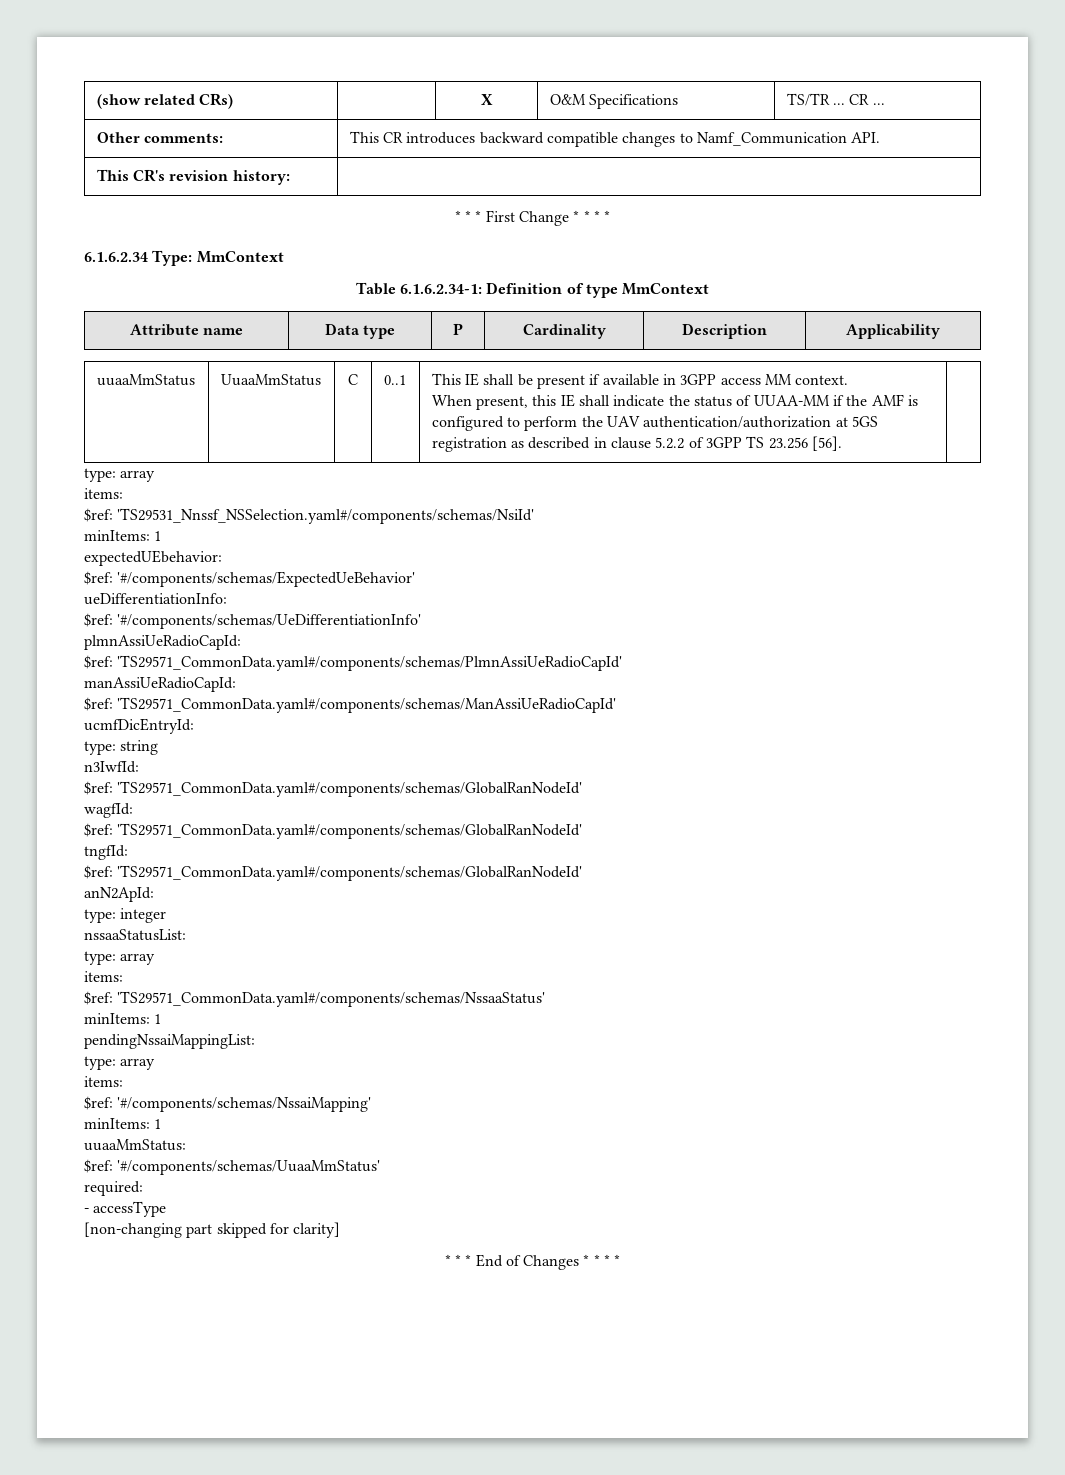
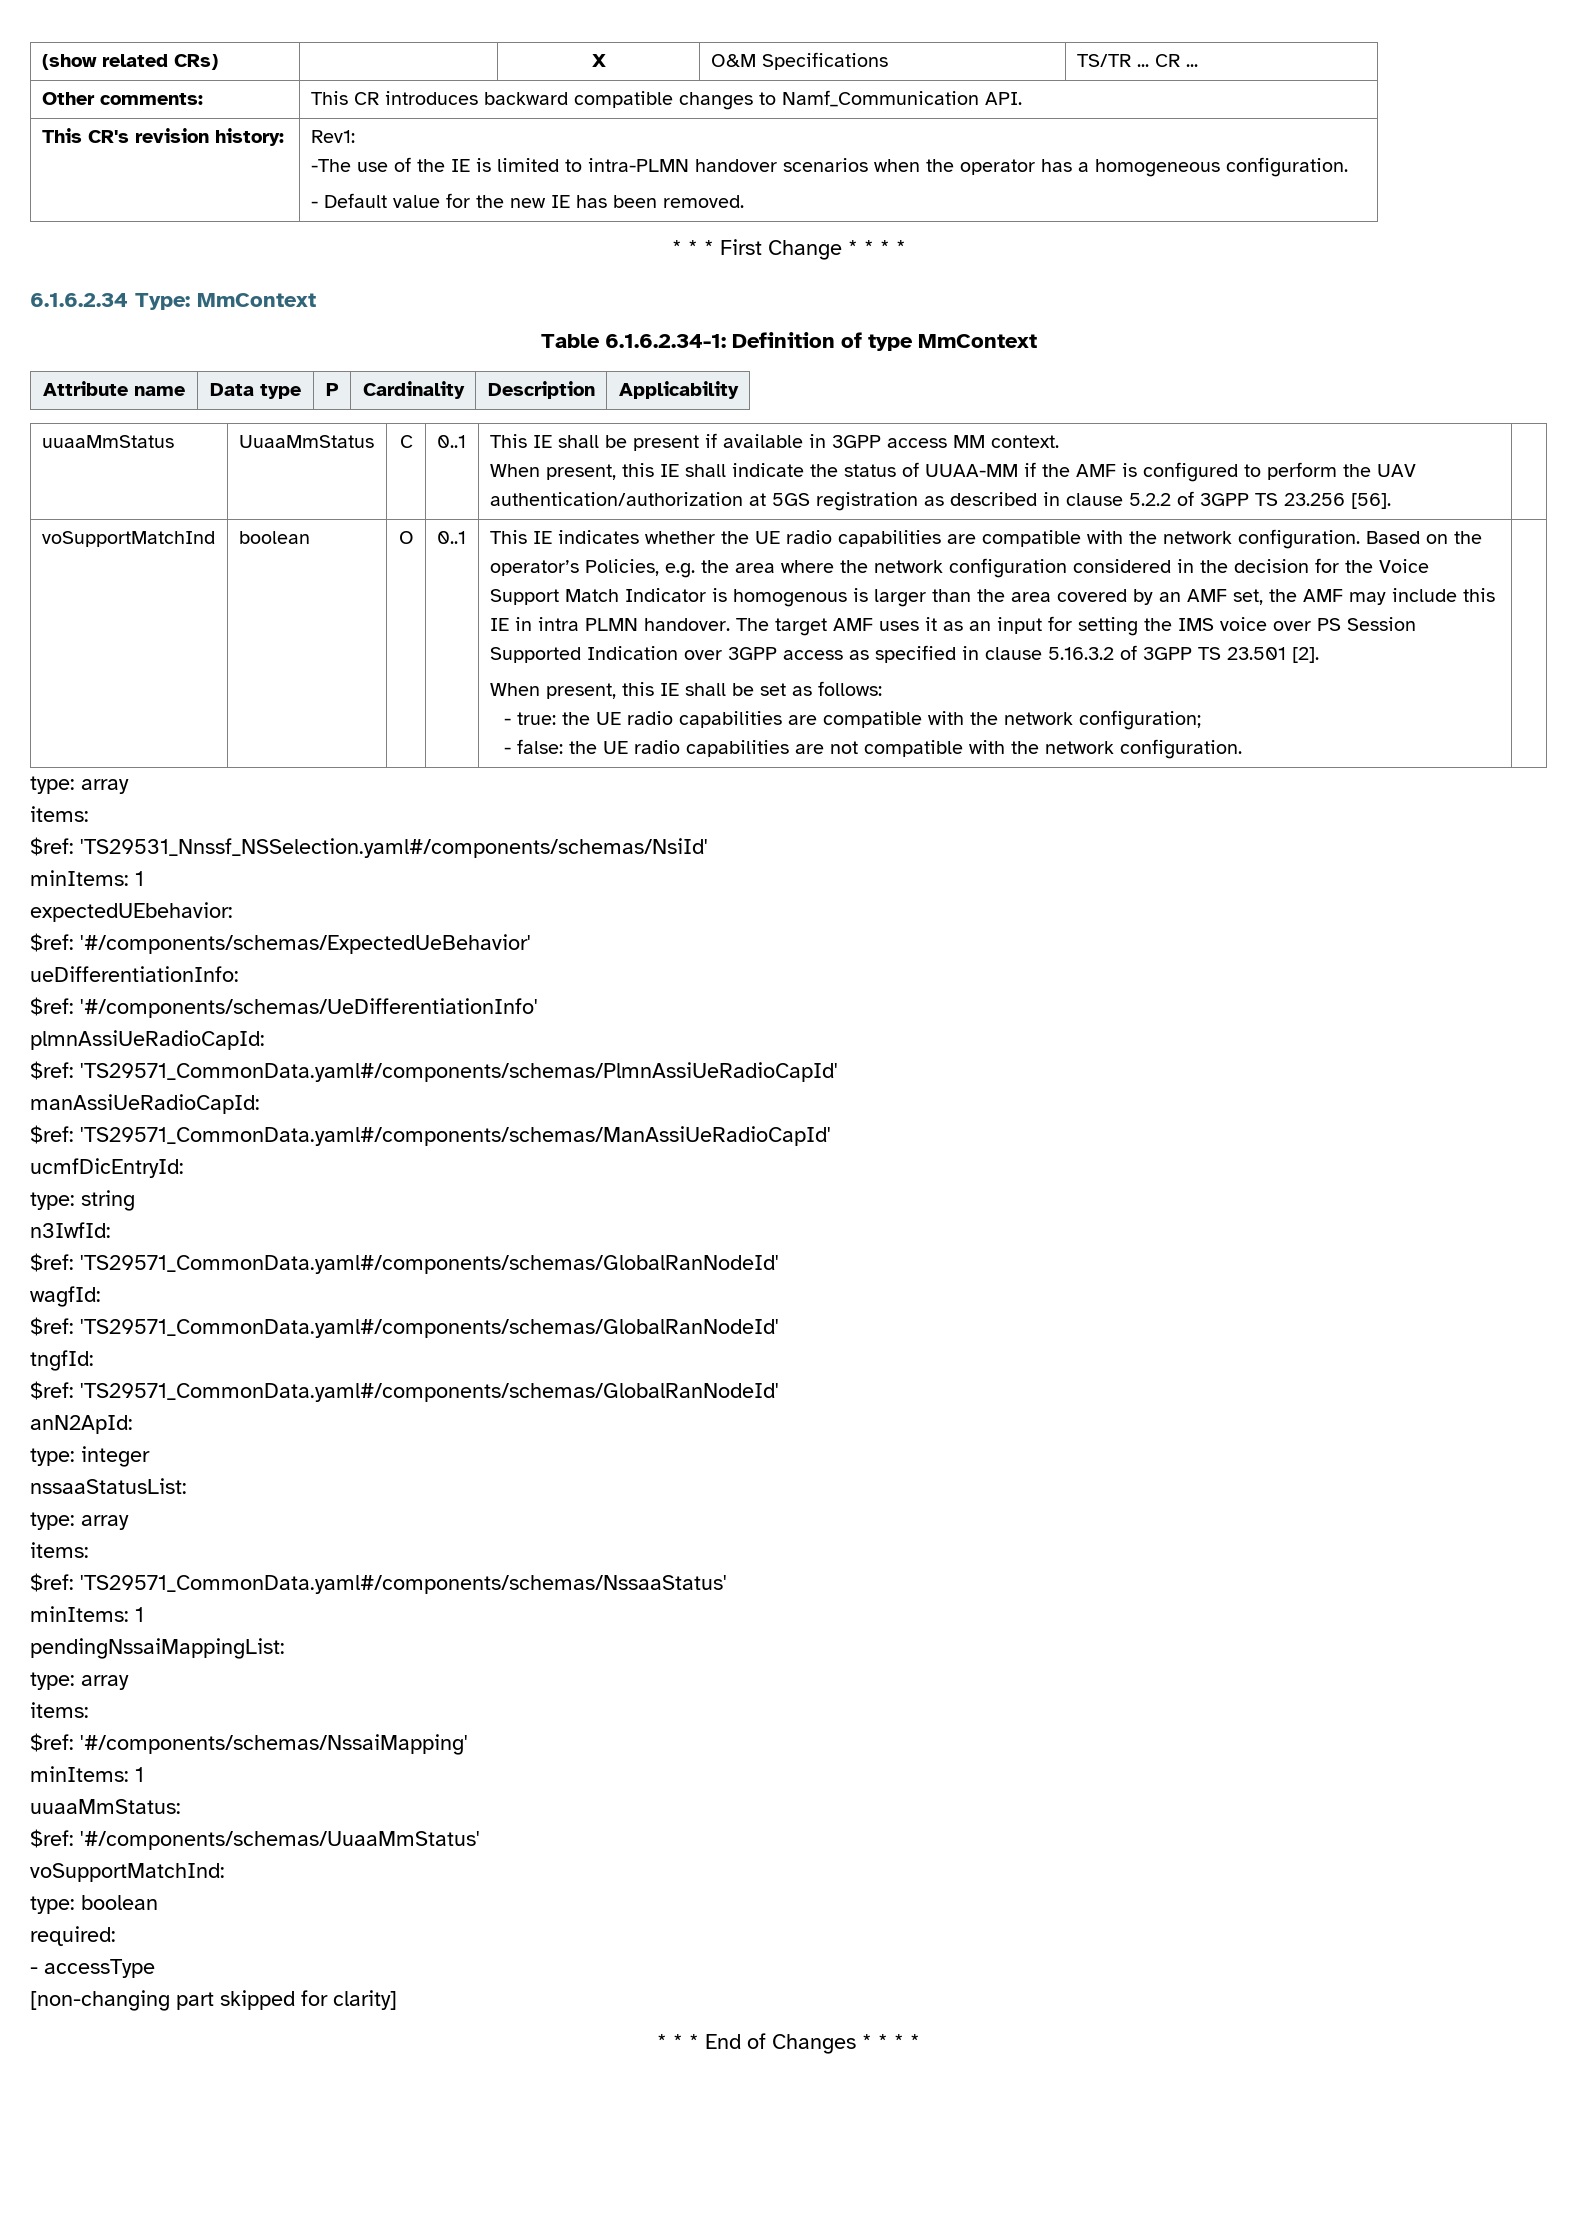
(290, 177) none -> [310,130,355,143] [310,157,1348,177] [310,193,744,208] Rev1: // -The use of the IE is limited to intra-PLMN handover scenarios when the operator has a homogeneous configuration. // - Default value for the new IE has been removed.
(842, 443) none -> [41,531,215,547] [238,531,310,544] [398,531,414,544] [436,531,466,544] [489,529,1482,549] [489,558,1429,578] [489,588,1495,607] [489,616,1416,636] [489,645,1319,663] [489,681,882,699] [504,710,1202,730] [504,739,1243,759] // voSupportMatchInd | boolean | O | 0..1 | This IE indicates whether the UE radio capabilities are compatible with the network configuration. Based on the operator’s Policies, e.g. the area where the network configuration considered in the decision for the Voice Support Match Indicator is homogenous is larger than the area covered by an AMF set, the AMF may include this IE in intra PLMN handover. The target AMF uses it as an input for setting the IMS voice over PS Session Supported Indication over 3GPP access as specified in clause 5.16.3.2 of 3GPP TS 23.501 [2]. // When present, this IE shall be set as follows: // - true: the UE radio capabilities are compatible with the network configuration; // - false: the UE radio capabilities are not compatible with the network configuration. |
(381, 1167) none -> [30,1863,225,1882] [30,1895,158,1914] // voSupportMatchInd: // type: boolean

